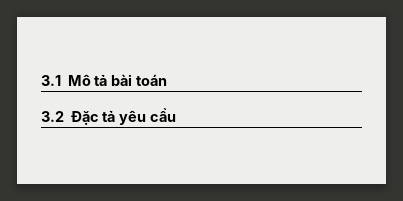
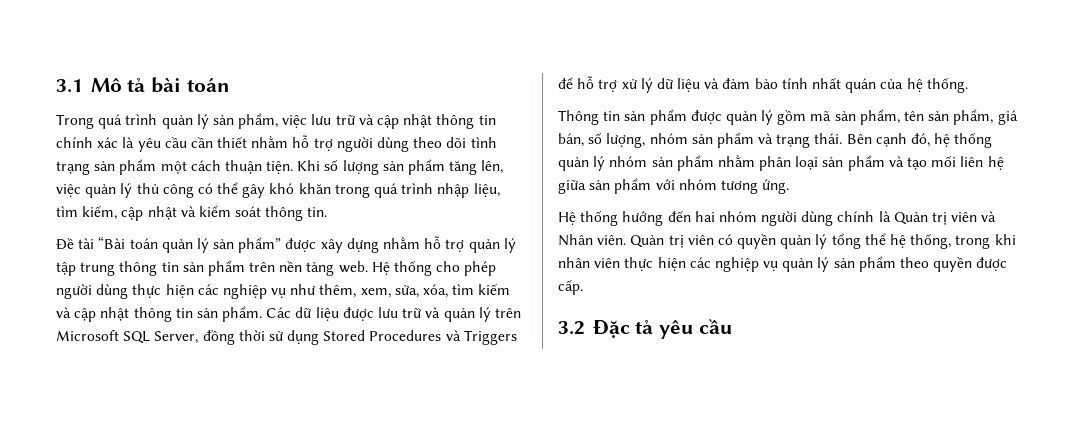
(168, 80) none -> [56,113,496,129] [56,135,497,152] [56,159,504,175] [56,182,500,198] [56,205,328,221] [56,236,516,253] [56,260,497,276] [56,283,511,299] [56,306,521,322] [56,329,517,345] [558,76,968,93] [558,109,1018,125] [558,132,993,148] [558,155,1004,171] [558,178,790,194] [558,210,997,226] [558,233,1016,249] [558,256,1008,272] [558,279,583,295] // Trong quá trình quản lý sản phẩm, việc lưu trữ và cập nhật thông tin chính xác là yêu cầu cần thiết nhằm hỗ trợ người dùng theo dõi tình trạng sản phẩm một cách thuận tiện. Khi số lượng sản phẩm tăng lên, việc quản lý thủ công có thể gây khó khăn trong quá trình nhập liệu, tìm kiếm, cập nhật và kiểm soát thông tin. // Đề tài “Bài toán quản lý sản phẩm” được xây dựng nhằm hỗ trợ quản lý tập trung thông tin sản phẩm trên nền tảng web. Hệ thống cho phép người dùng thực hiện các nghiệp vụ như thêm, xem, sửa, xóa, tìm kiếm và cập nhật thông tin sản phẩm. Các dữ liệu được lưu trữ và quản lý trên Microsoft SQL Server, đồng thời sử dụng Stored Procedures và Triggers để hỗ trợ xử lý dữ liệu và đảm bảo tính nhất quán của hệ thống. // Thông tin sản phẩm được quản lý gồm mã sản phẩm, tên sản phẩm, giá bán, số lượng, nhóm sản phẩm và trạng thái. Bên cạnh đó, hệ thống quản lý nhóm sản phẩm nhằm phân loại sản phẩm và tạo mối liên hệ giữa sản phẩm với nhóm tương ứng. // Hệ thống hướng đến hai nhóm người dùng chính là Quản trị viên và Nhân viên. Quản trị viên có quyền quản lý tổng thể hệ thống, trong khi nhân viên thực hiện các nghiệp vụ quản lý sản phẩm theo quyền được cấp.

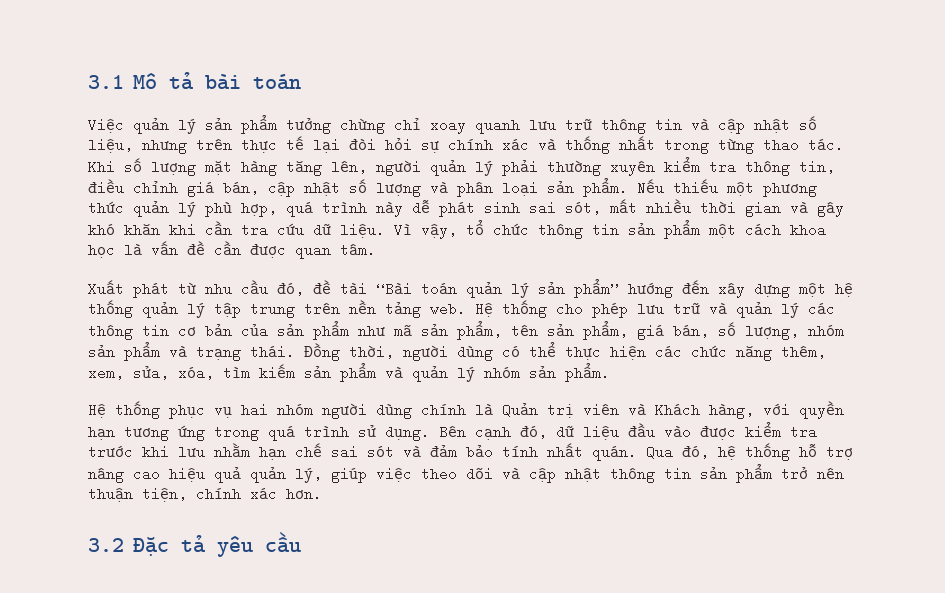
[56,113,496,129] [56,135,497,152] [56,159,504,175] [56,182,500,198] [56,205,328,221] [56,237,74,250] Trong quá trình quản lý sản phẩm, việc lưu trữ và cập nhật thông tin chính xác là yêu cầu cần thiết nhằm hỗ trợ người dùng theo dõi tình trạng sản phẩm một cách thuận tiện. Khi số lượng sản phẩm tăng lên, việc quản lý thủ công có thể gây khó khăn trong quá trình nhập liệu, tìm kiếm, cập nhật và kiểm soát thông tin. // Đề -> [88,115,817,134] [88,136,844,154] [88,157,835,176] [88,178,817,197] [88,199,844,217] [88,220,826,239] [88,241,376,259] [88,280,331,298] Việc quản lý sản phẩm tưởng chừng chỉ xoay quanh lưu trữ thông tin và cập nhật số liệu, nhưng trên thực tế lại đòi hỏi sự chính xác và thống nhất trong từng thao tác. Khi số lượng mặt hàng tăng lên, người quản lý phải thường xuyên kiểm tra thông tin, điều chỉnh giá bán, cập nhật số lượng và phân loại sản phẩm. Nếu thiếu một phương thức quản lý phù hợp, quá trình này dễ phát sinh sai sót, mất nhiều thời gian và gây khó khăn khi cần tra cứu dữ liệu. Vì vậy, tổ chức thông tin sản phẩm một cách khoa học là vấn đề cần được quan tâm. // Xuất phát từ nhu cầu đó, đề
[285,236,516,253] [56,260,245,276] được xây dựng nhằm hỗ trợ quản lý tập trung thông tin sản phẩm -> [628,280,853,298] [88,300,295,318] hướng đến xây dựng một hệ thống quản lý tập trung
[56,283,511,299] [56,306,374,322] người dùng thực hiện các nghiệp vụ như thêm, xem, sửa, xóa, tìm kiếm và cập nhật thông tin sản phẩm. Các dữ liệu được -> (628, 310) none
[494,308,521,318] [56,329,517,345] [558,76,968,93] [558,109,807,125] trên Microsoft SQL Server, đồng thời sử dụng Stored Procedures và Triggers để hỗ trợ xử lý dữ liệu và đảm bảo tính nhất quán của hệ thống. // Thông tin sản phẩm được quản lý gồm -> [808,302,835,316] [88,321,385,340] các thông tin cơ bản của sản phẩm như
[846,132,993,148] [558,155,1004,171] [558,178,790,194] [558,210,691,226] Bên cạnh đó, hệ thống quản lý nhóm sản phẩm nhằm phân loại sản phẩm và tạo mối liên hệ giữa sản phẩm với nhóm tương ứng. // Hệ thống hướng đến -> [304,342,826,361] [88,363,610,382] [88,401,232,419] Đồng thời, người dùng có thể thực hiện các chức năng thêm, xem, sửa, xóa, tìm kiếm sản phẩm và quản lý nhóm sản phẩm. // Hệ thống phục vụ
[558,233,1016,249] [558,256,1008,272] [558,279,583,295] Nhân viên. Quản trị viên có quyền quản lý tổng thể hệ thống, trong khi nhân viên thực hiện các nghiệp vụ quản lý sản phẩm theo quyền được cấp. -> [655,401,844,419] [88,422,817,441] [88,443,853,461] [88,464,844,483] [88,487,322,502] Khách hàng, với quyền hạn tương ứng trong quá trình sử dụng. Bên cạnh đó, dữ liệu đầu vào được kiểm tra trước khi lưu nhằm hạn chế sai sót và đảm bảo tính nhất quán. Qua đó, hệ thống hỗ trợ nâng cao hiệu quả quản lý, giúp việc theo dõi và cập nhật thông tin sản phẩm trở nên thuận tiện, chính xác hơn.

